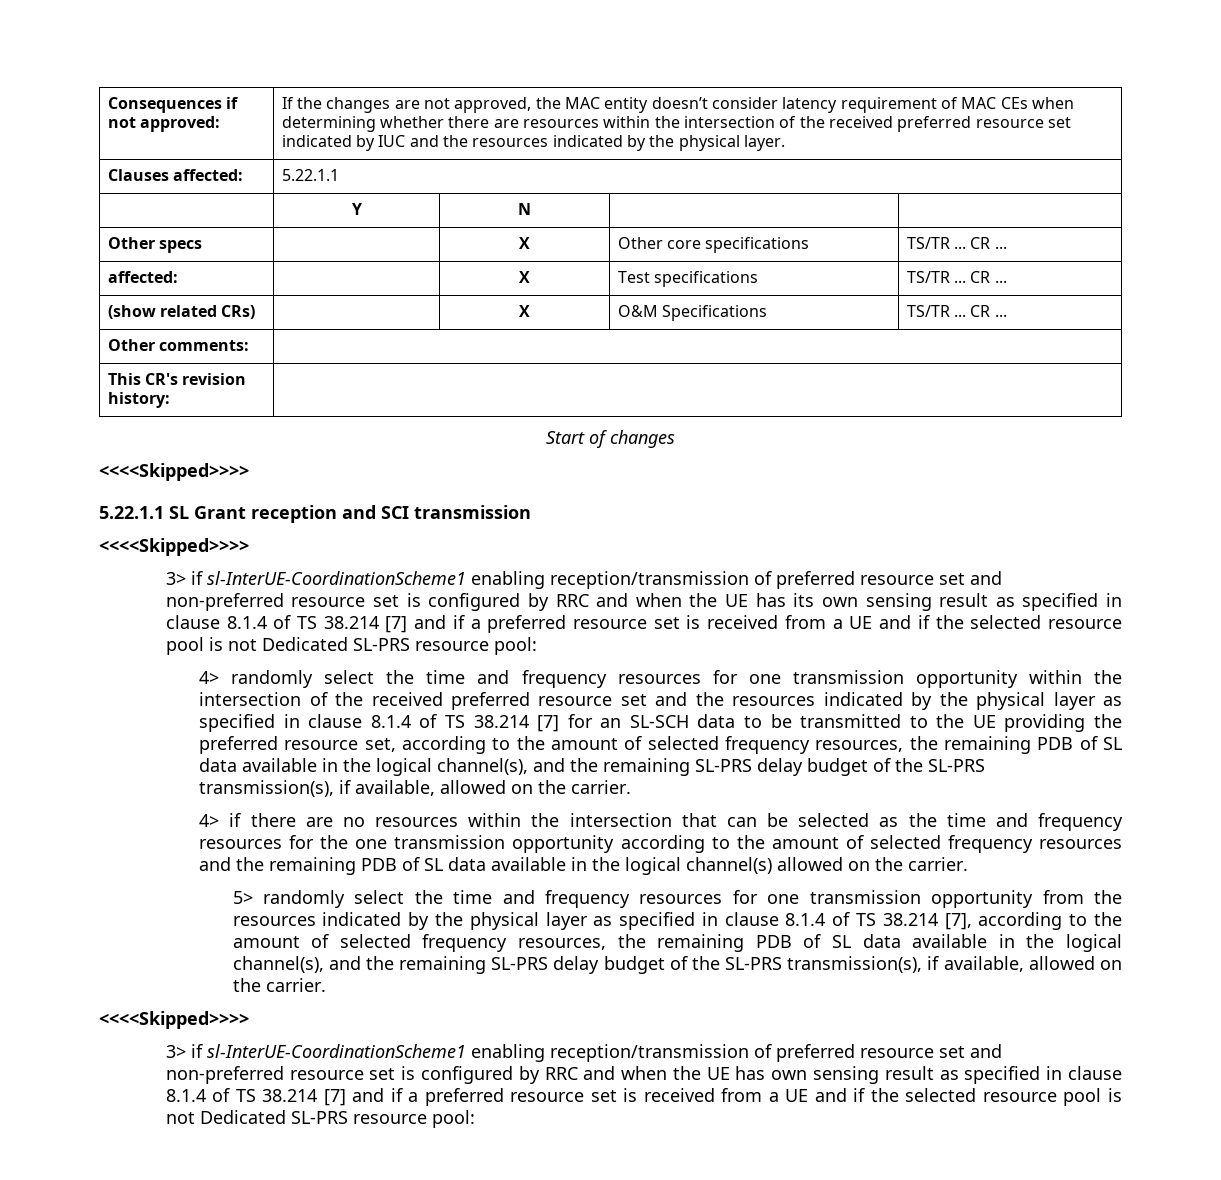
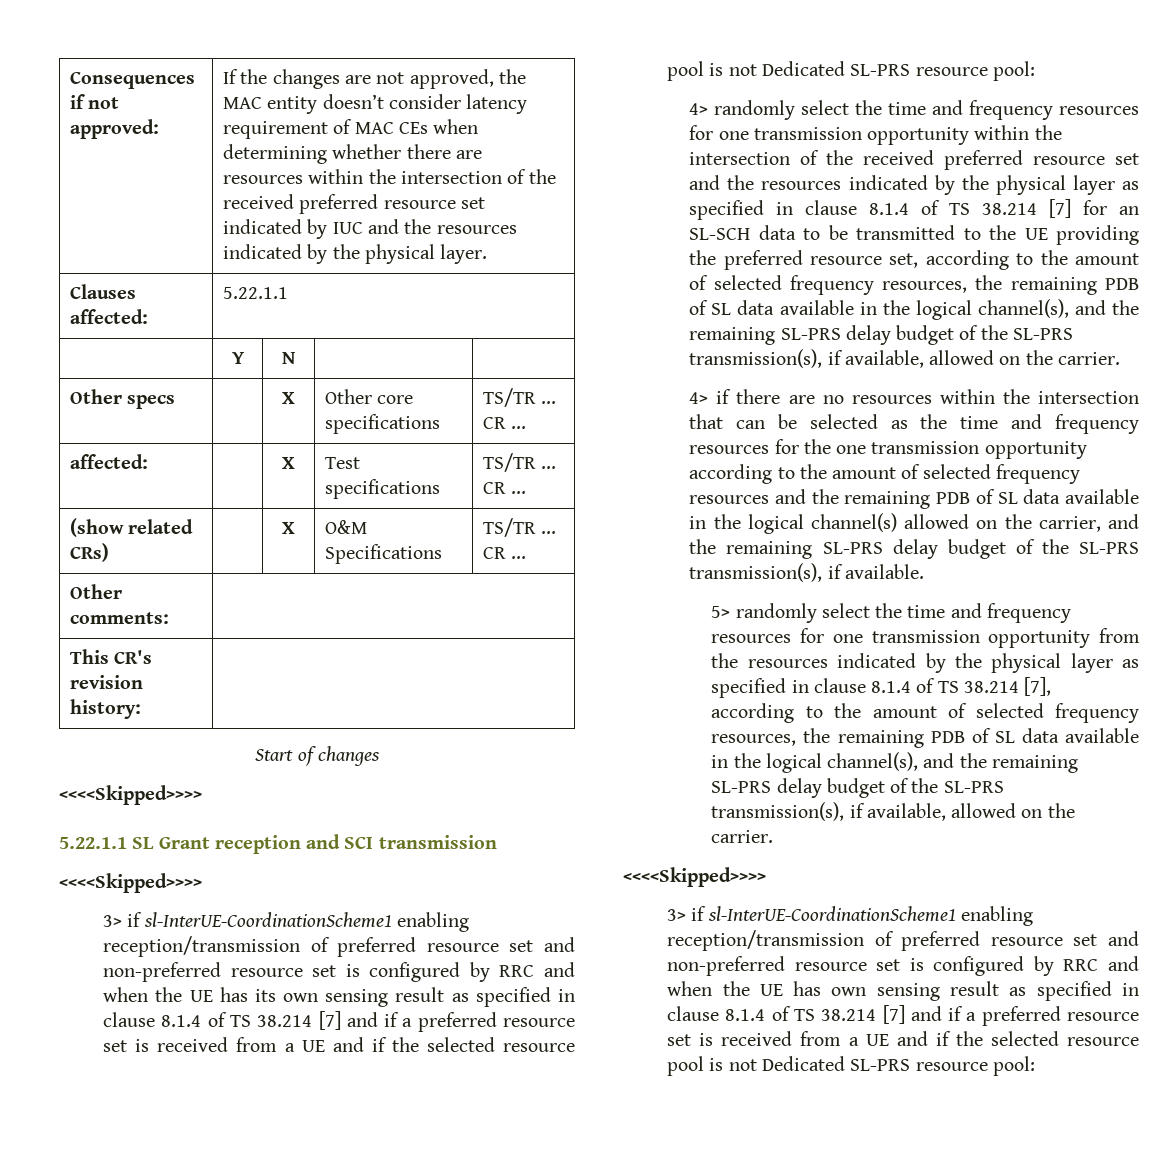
[908,857,969,871] carrier. -> [1038,514,1139,532] [689,539,1139,559] [689,563,924,582] carrier, and the remaining SL-PRS delay budget of the SL-PRS transmission(s), if available.

